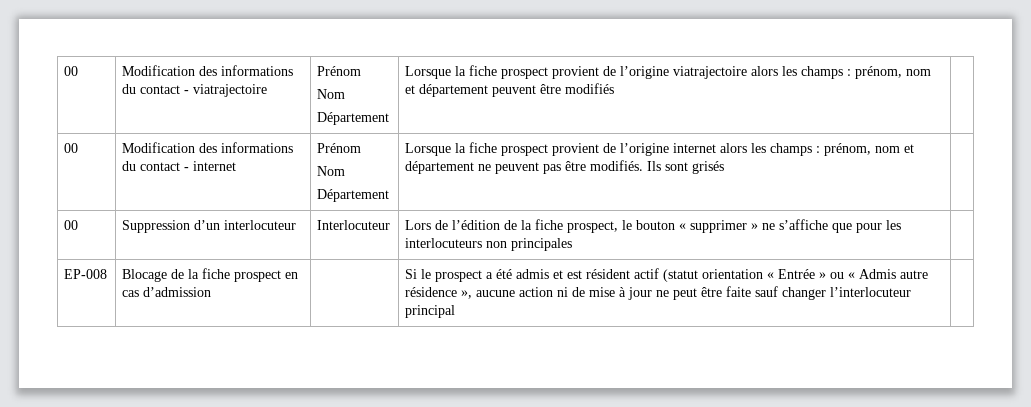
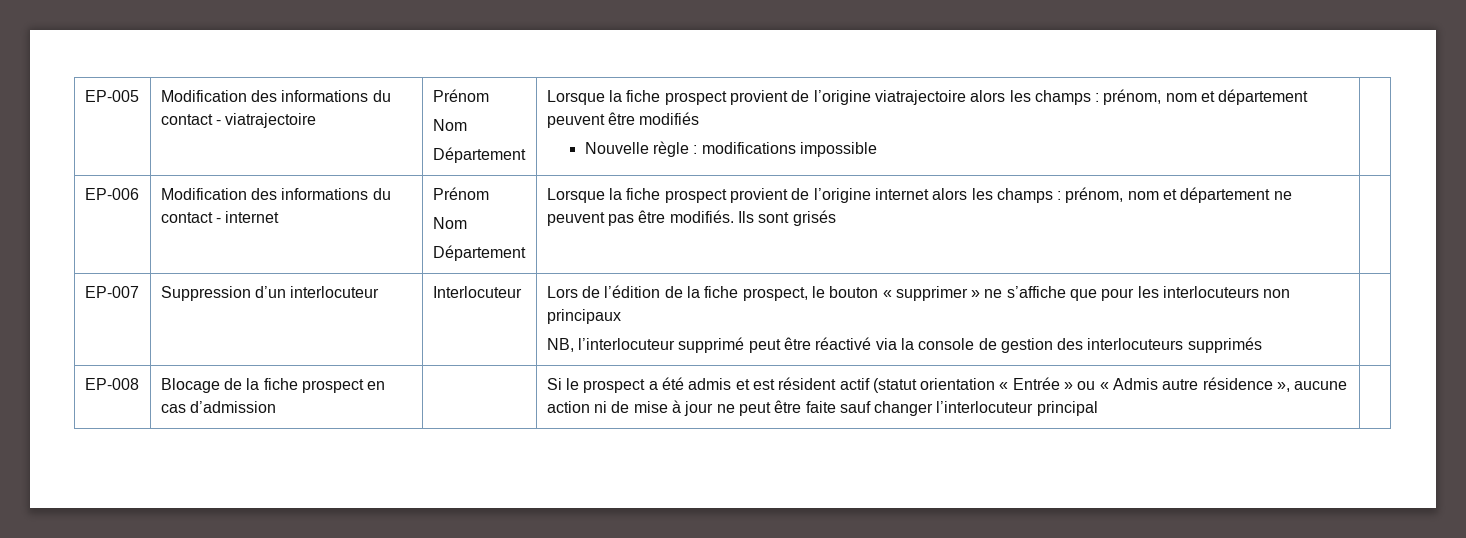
[64,66,79,76] 00 -> [84,90,139,102] EP-005
[64,143,79,153] | // 00 -> [584,141,877,157] [84,188,139,200] // Nouvelle règle : modifications impossible | // EP-006
[64,220,79,230] 00 -> [84,286,139,298] EP-007
[511,238,573,251] principales -> [546,309,621,324] [546,337,1262,353] principaux // NB, l’interlocuteur supprimé peut être réactivé via la console de gestion des interlocuteurs supprimés

